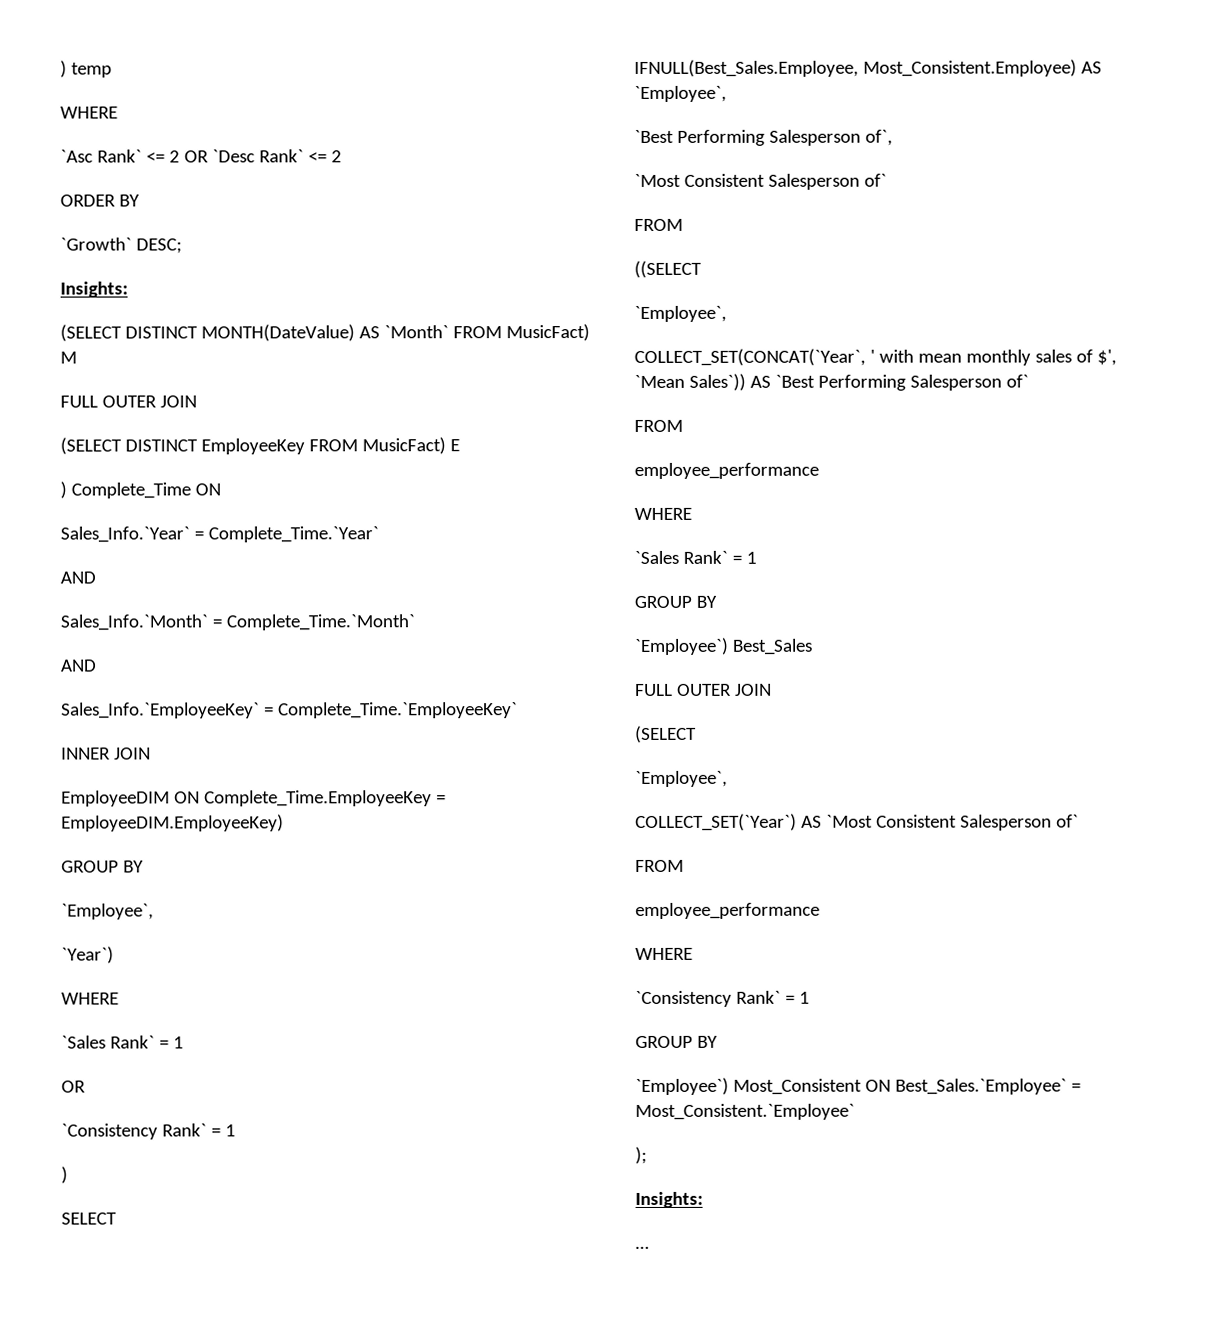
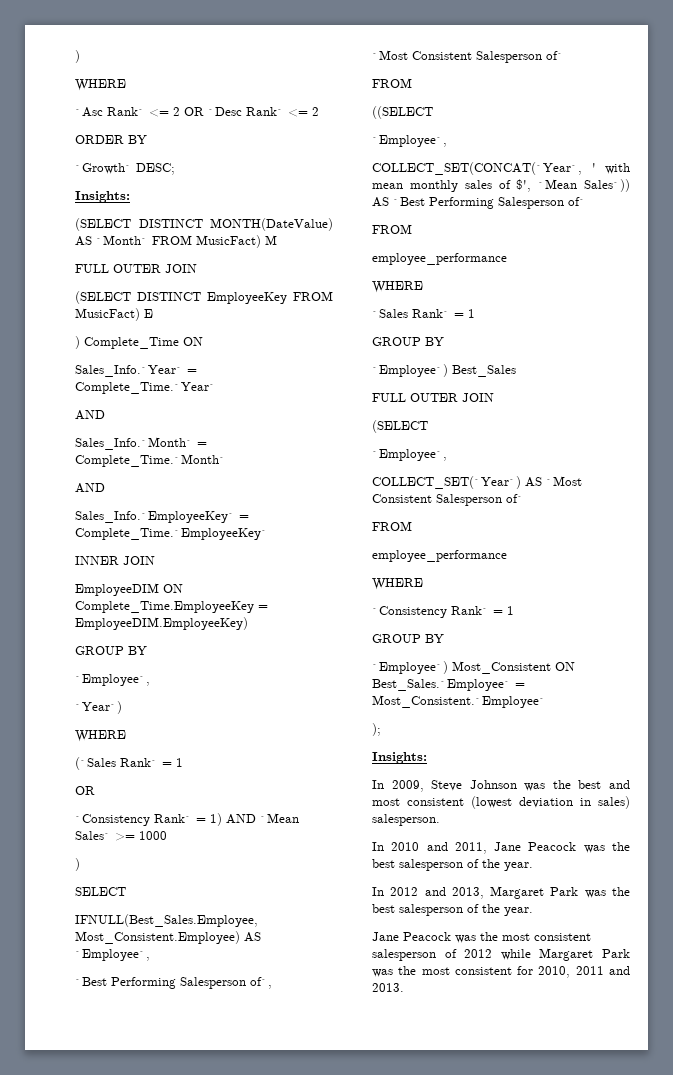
[60,60,112,78] ) temp -> [75,50,80,63] )
[61,1035,106,1049] `Sales -> [75,757,116,770] (`Sales
[224,1124,236,1137] 1 -> [210,813,299,826] [75,831,167,841] 1) AND `Mean Sales` >= 1000
[635,1245,649,1249] … -> [372,780,630,792] [372,796,630,809] [372,814,440,826] [372,842,630,854] [372,859,533,871] [372,886,630,899] [372,904,533,916] [372,932,591,943] [372,948,630,961] [372,966,630,978] [372,983,404,992] In 2009, Steve Johnson was the best and most consistent (lowest deviation in sales) salesperson. // In 2010 and 2011, Jane Peacock was the best salesperson of the year. // In 2012 and 2013, Margaret Park was the best salesperson of the year. // Jane Peacock was the most consistent salesperson of 2012 while Margaret Park was the most consistent for 2010, 2011 and 2013.

